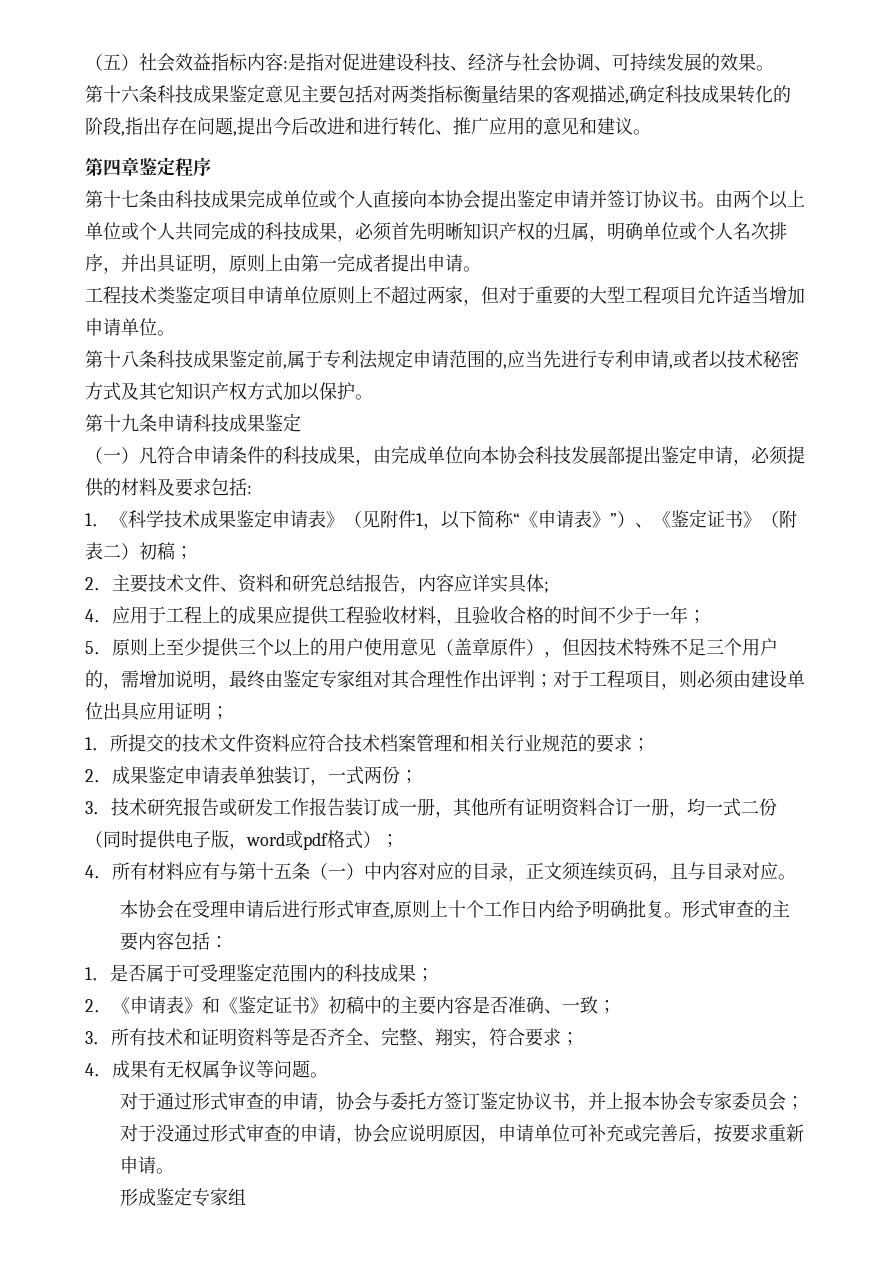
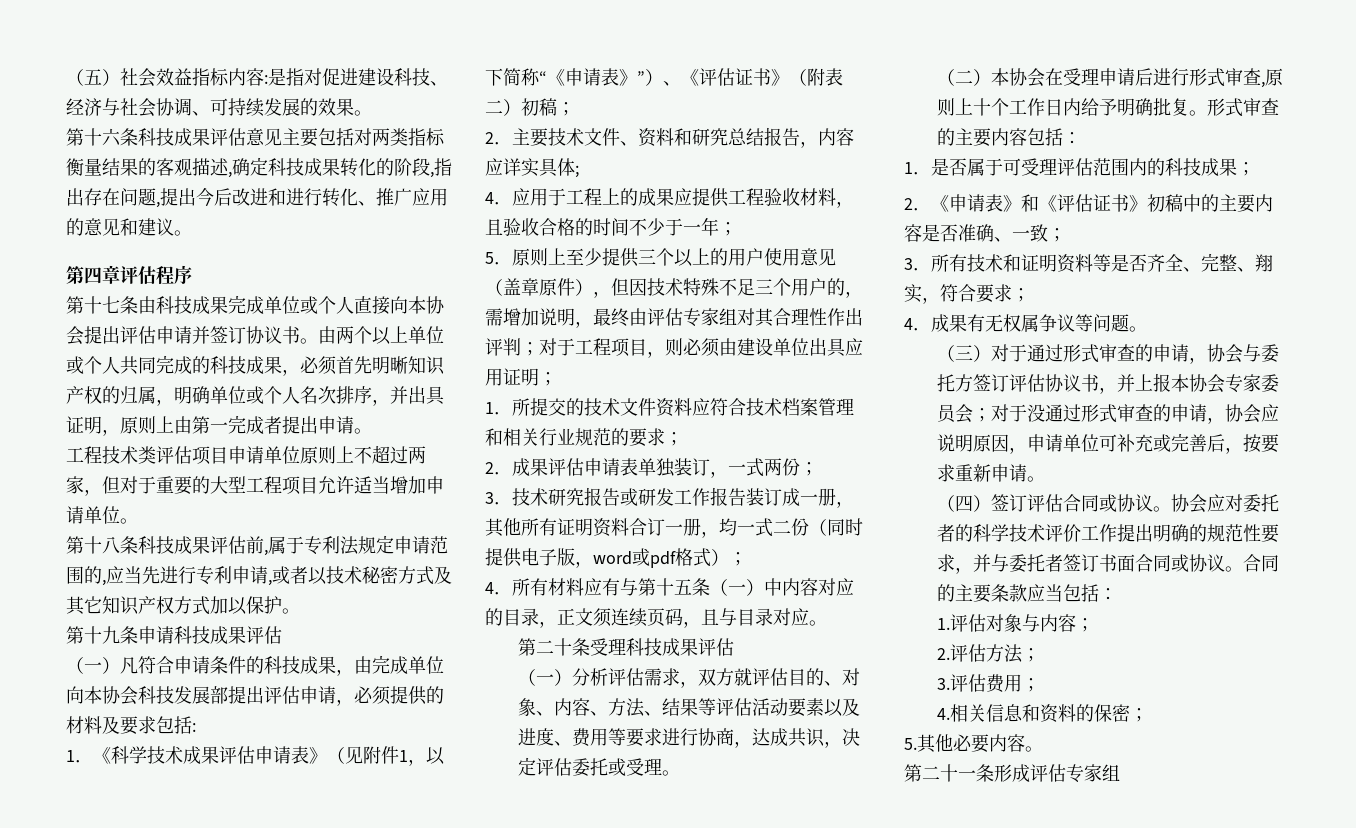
[229,84,265,103] 鉴定 -> [210,128,246,146] 评估
[139,157,175,176] 鉴定 -> [120,266,156,284] 评估
[517,189,553,208] 鉴定 -> [120,326,156,344] 评估
[175,285,211,304] 鉴定 -> [156,446,192,464] 评估
[229,349,265,368] 鉴定 -> [210,536,246,554] 评估
[265,413,301,432] 鉴定 -> [246,626,282,644] 评估
[661,445,697,464] 鉴定 -> [264,686,300,704] 评估
[236,509,272,528] 鉴定 -> [219,746,255,764] 评估
[671,509,707,528] 鉴定 -> [699,68,735,86] 评估
[283,669,319,688] 鉴定 -> [647,308,683,326] 评估
[148,765,184,784] 鉴定 -> [548,458,584,476] 评估
(796, 877) none -> [517,638,734,656] [517,668,860,688] [517,698,860,717] [517,728,860,748] [517,757,680,777] [936,69,991,86] 第二十条受理科技成果评估 // （一）分析评估需求，双方就评估目的、对象、内容、方法、结果等评估活动要素以及进度、费用等要求进行协商，达成共识，决定评估委托或受理。 // （二）
[236,963,272,982] 鉴定 -> [1057,158,1093,176] 评估
[238,995,274,1014] 鉴定 -> [1057,194,1093,212] 评估
(328, 1075) none -> [936,345,991,362] （三）
[480,1091,517,1110] 鉴定 -> [1008,374,1045,392] 评估
[120,1187,193,1206] 形成鉴定 -> [936,494,1279,513] [936,524,1279,543] [936,554,1279,574] [936,584,1117,603] [936,614,1094,632] [936,644,1040,663] [936,674,1040,693] [936,704,1148,723] [904,734,1043,753] [904,764,1066,782] （四）签订评估合同或协议。协会应对委托者的科学技术评价工作提出明确的规范性要求，并与委托者签订书面合同或协议。合同的主要条款应当包括： // 1.评估对象与内容； // 2.评估方法； // 3.评估费用； // 4.相关信息和资料的保密； // 5.其他必要内容。 // 第二十一条形成评估

